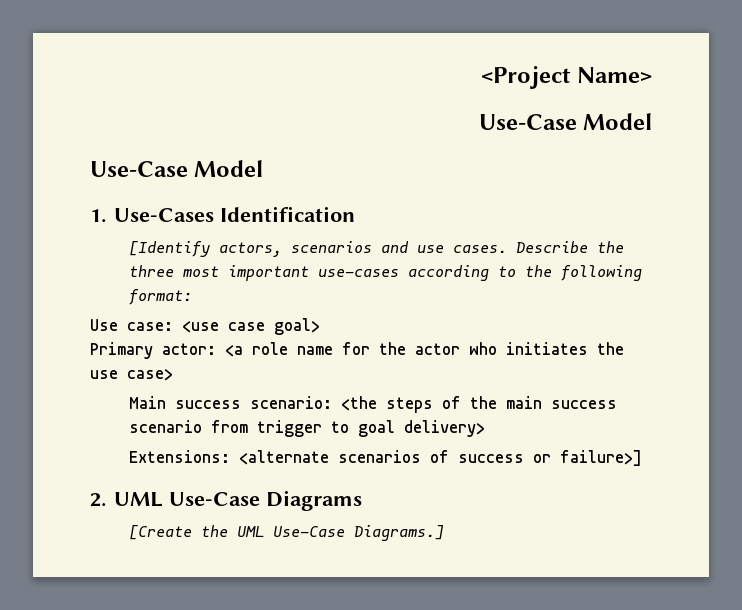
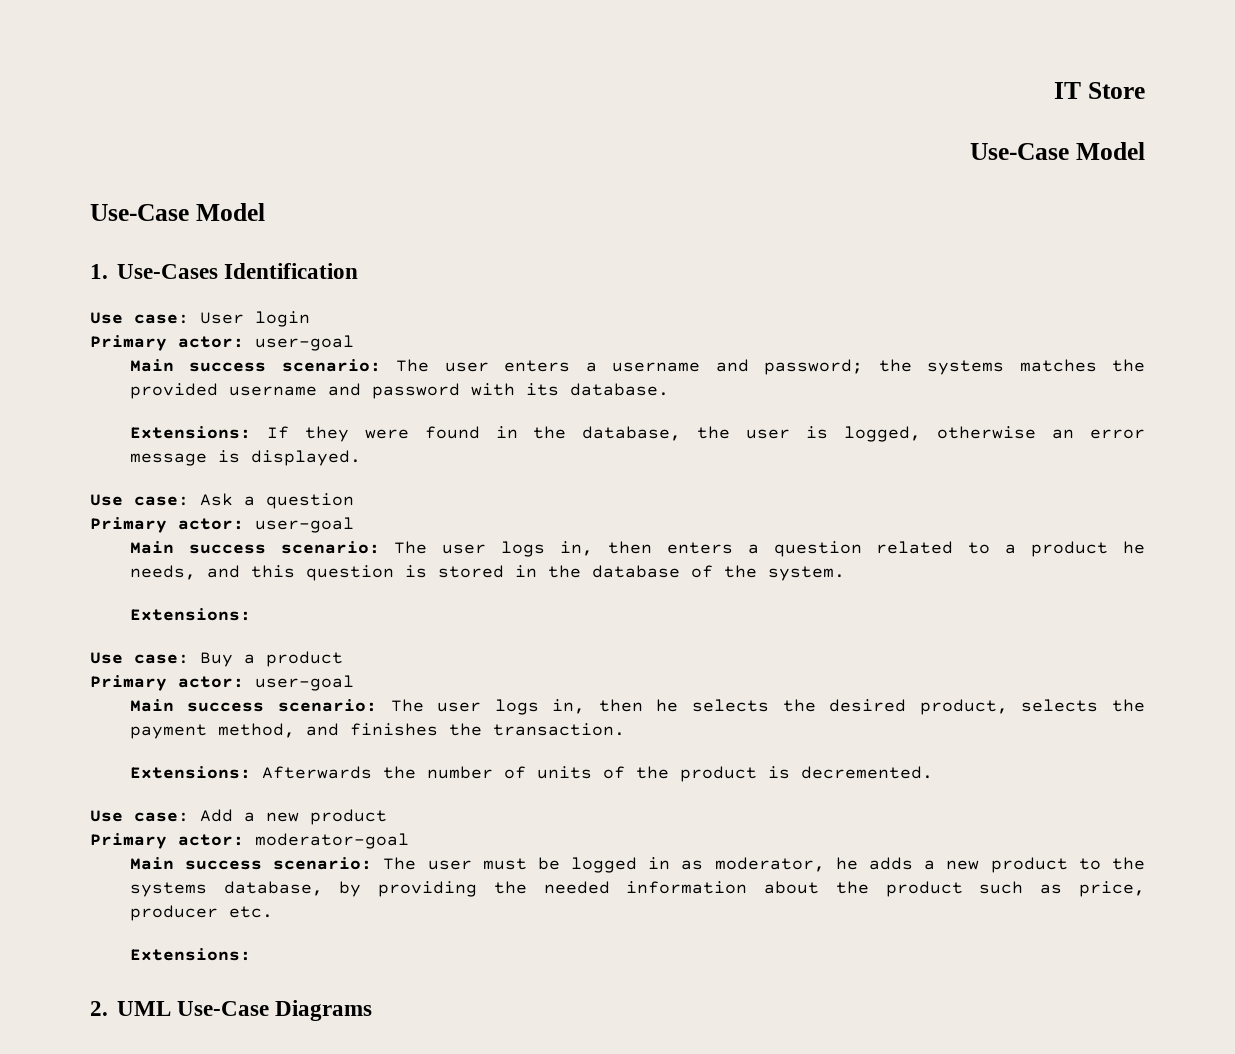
[480,66,652,89] <Project Name> -> [1054,82,1145,99] IT Store
[129,241,625,257] [129,265,643,281] [129,289,193,305] [90,318,320,335] [90,342,624,359] [90,369,173,381] [129,396,618,413] [129,420,486,437] [129,450,643,466] // [Identify actors, scenarios and use cases. Describe the three most important use-cases according to the following format: // Use case: <use case goal> // Primary actor: <a role name for the actor who initiates the use case> // Main success scenario: <the steps of the main success scenario from trigger to goal delivery> // Extensions: <alternate scenarios of success or failure>] -> [90,311,310,327] [90,335,354,351] [129,359,1145,375] [129,383,669,399] [129,426,1145,442] [129,450,361,466] [90,493,354,509] [90,517,354,533] [129,541,1145,557] [129,565,845,581] [129,608,251,621] [90,651,343,667] [90,675,354,691] [129,699,1145,715] [129,723,625,739] [129,766,933,782] [90,809,387,825] [90,833,409,849] [129,857,1146,873] [129,881,1145,897] [129,905,273,921] [129,948,251,961] // Use case: User login // Primary actor: user-goal // Main success scenario: The user enters a username and password; the systems matches the provided username and password with its database. // Extensions: If they were found in the database, the user is logged, otherwise an error message is displayed. // Use case: Ask a question // Primary actor: user-goal // Main success scenario: The user logs in, then enters a question related to a product he needs, and this question is stored in the database of the system. // Extensions: // Use case: Buy a product // Primary actor: user-goal // Main success scenario: The user logs in, then he selects the desired product, selects the payment method, and finishes the transaction. // Extensions: Afterwards the number of units of the product is decremented. // Use case: Add a new product // Primary actor: moderator-goal // Main success scenario: The user must be logged in as moderator, he adds a new product to the systems database, by providing the needed information about the product such as price, producer etc. // Extensions:
[129,525,445,541] // [Create the UML Use-Case Diagrams.] -> (373, 1010) none

